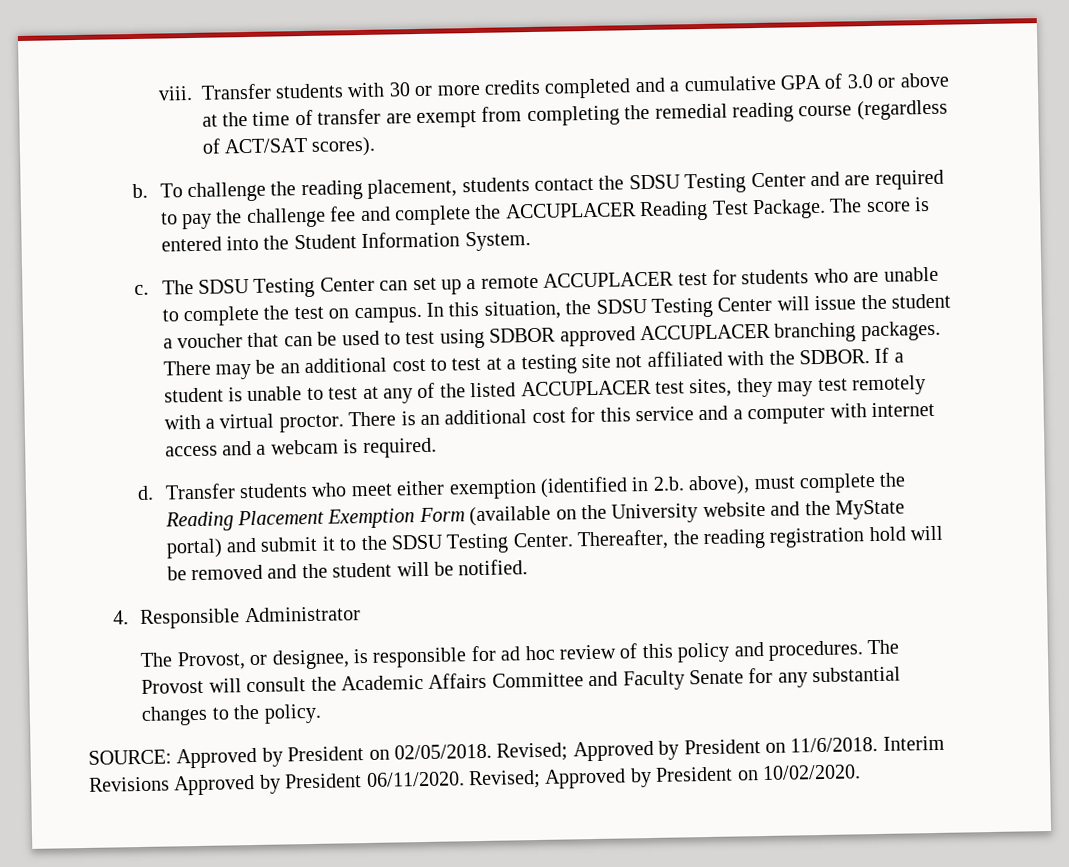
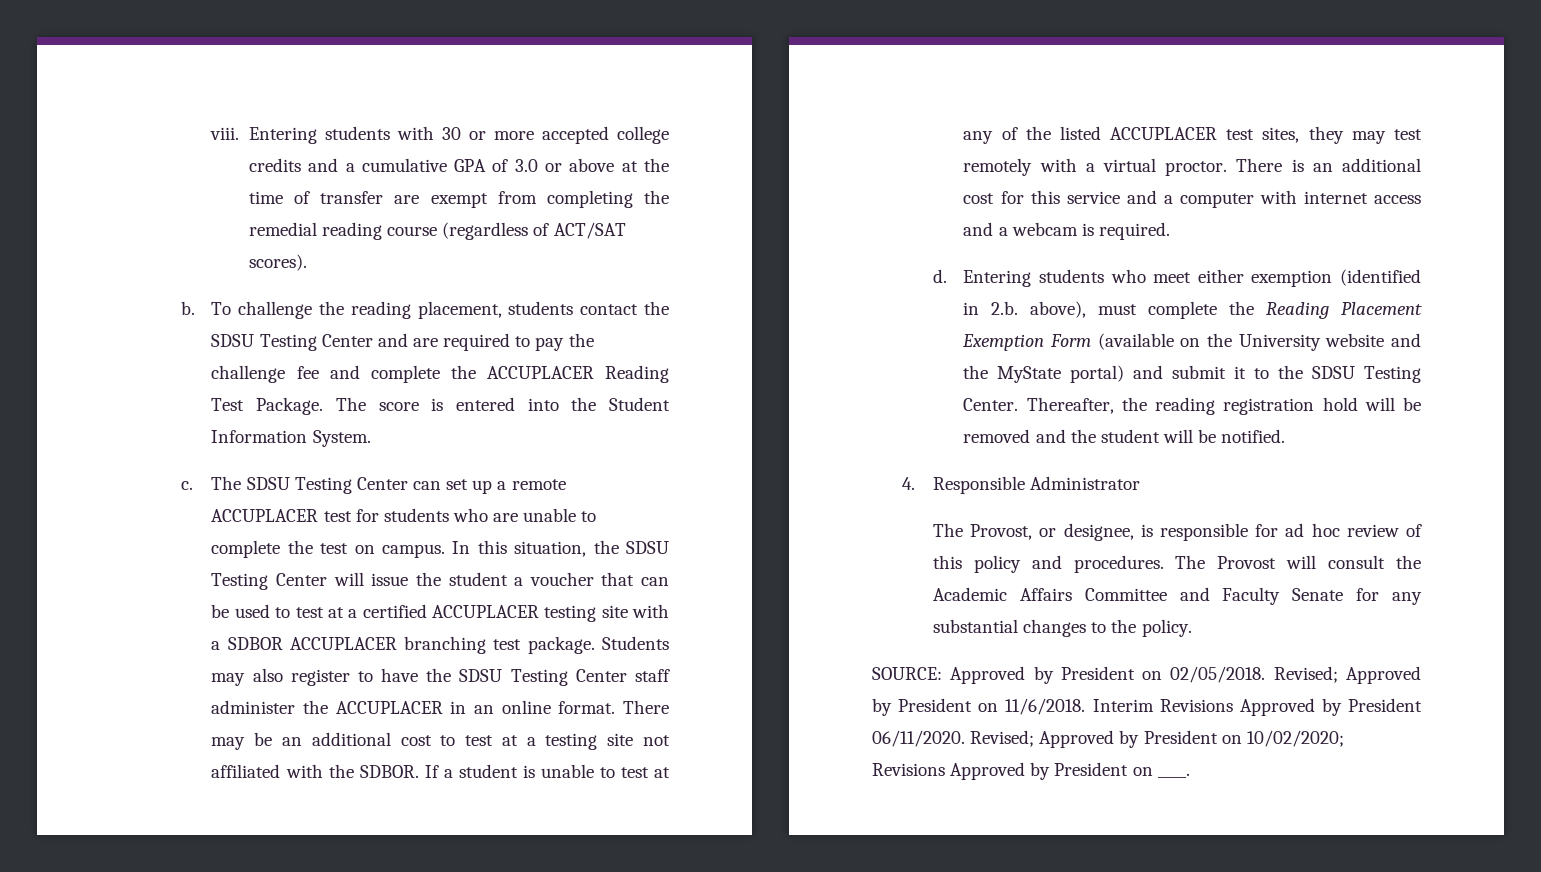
[200,83,272,100] Transfer -> [248,127,317,144] Entering
[484,78,632,99] credits completed -> [541,126,670,144] [248,158,301,172] accepted college credits
[439,320,941,349] using SDBOR approved ACCUPLACER branching packages. -> [327,604,669,622] [211,636,669,654] [211,668,670,686] [211,700,616,714] at a certified ACCUPLACER testing site with a SDBOR ACCUPLACER branching test package. Students may also register to have the SDSU Testing Center staff administer the ACCUPLACER in an online format.
[164,483,236,500] Transfer -> [963,270,1032,287] Entering
[761,764,861,781] 10/02/2020. -> [1246,730,1344,747] [872,762,1190,780] 10/02/2020; Revisions Approved by President on ____.

